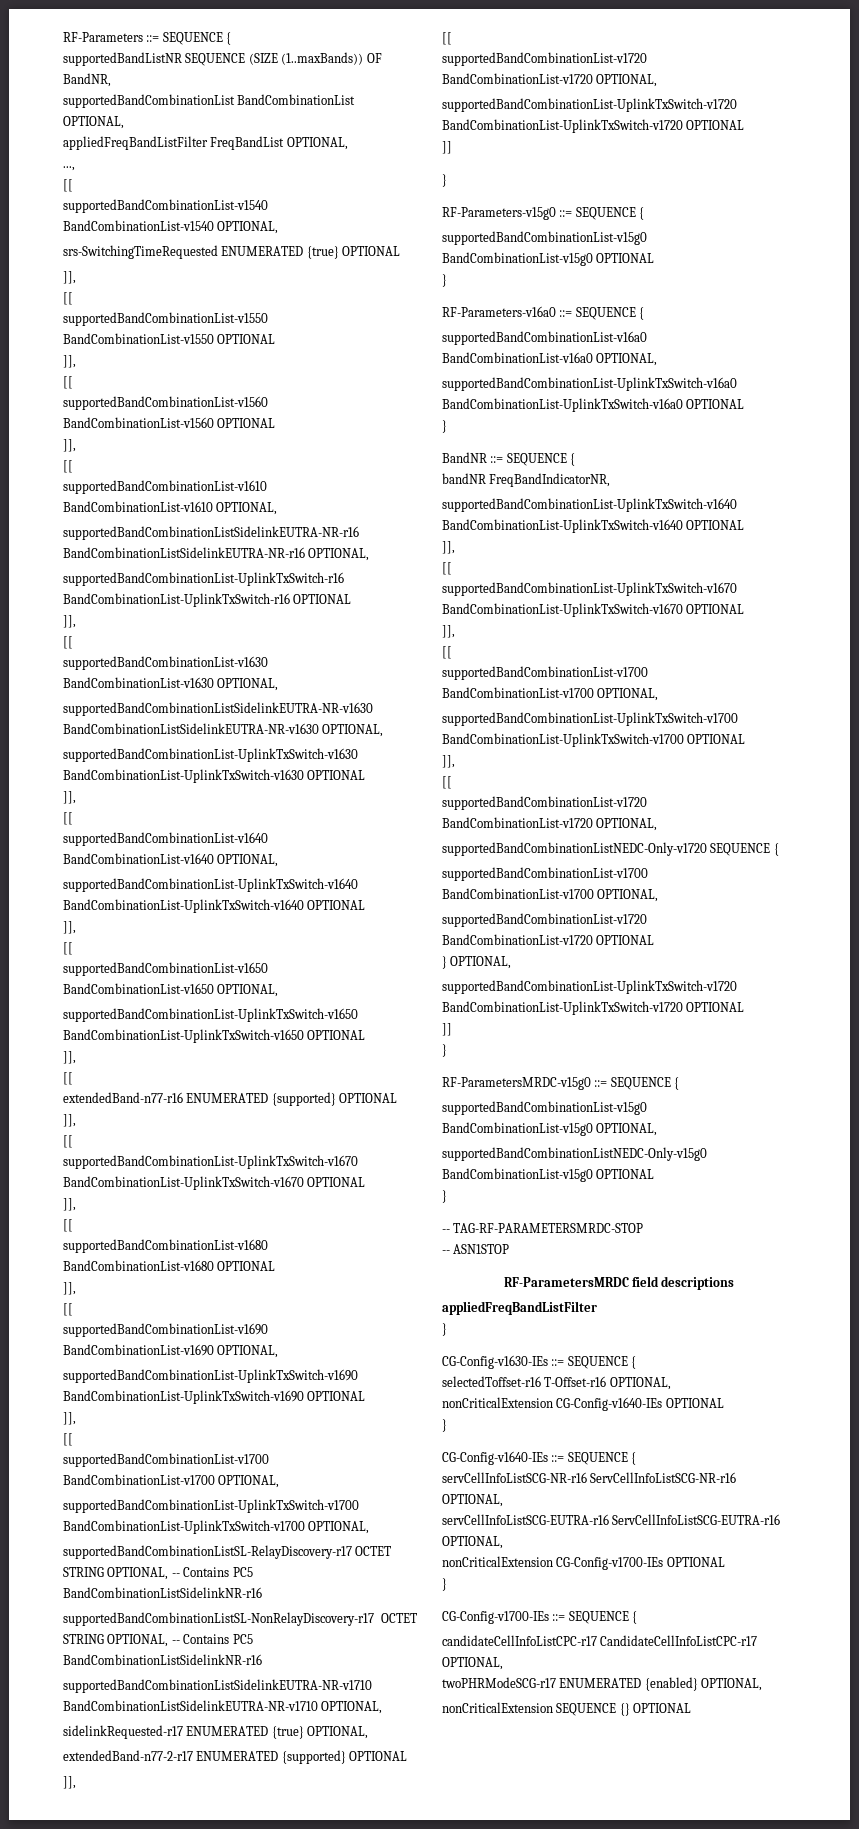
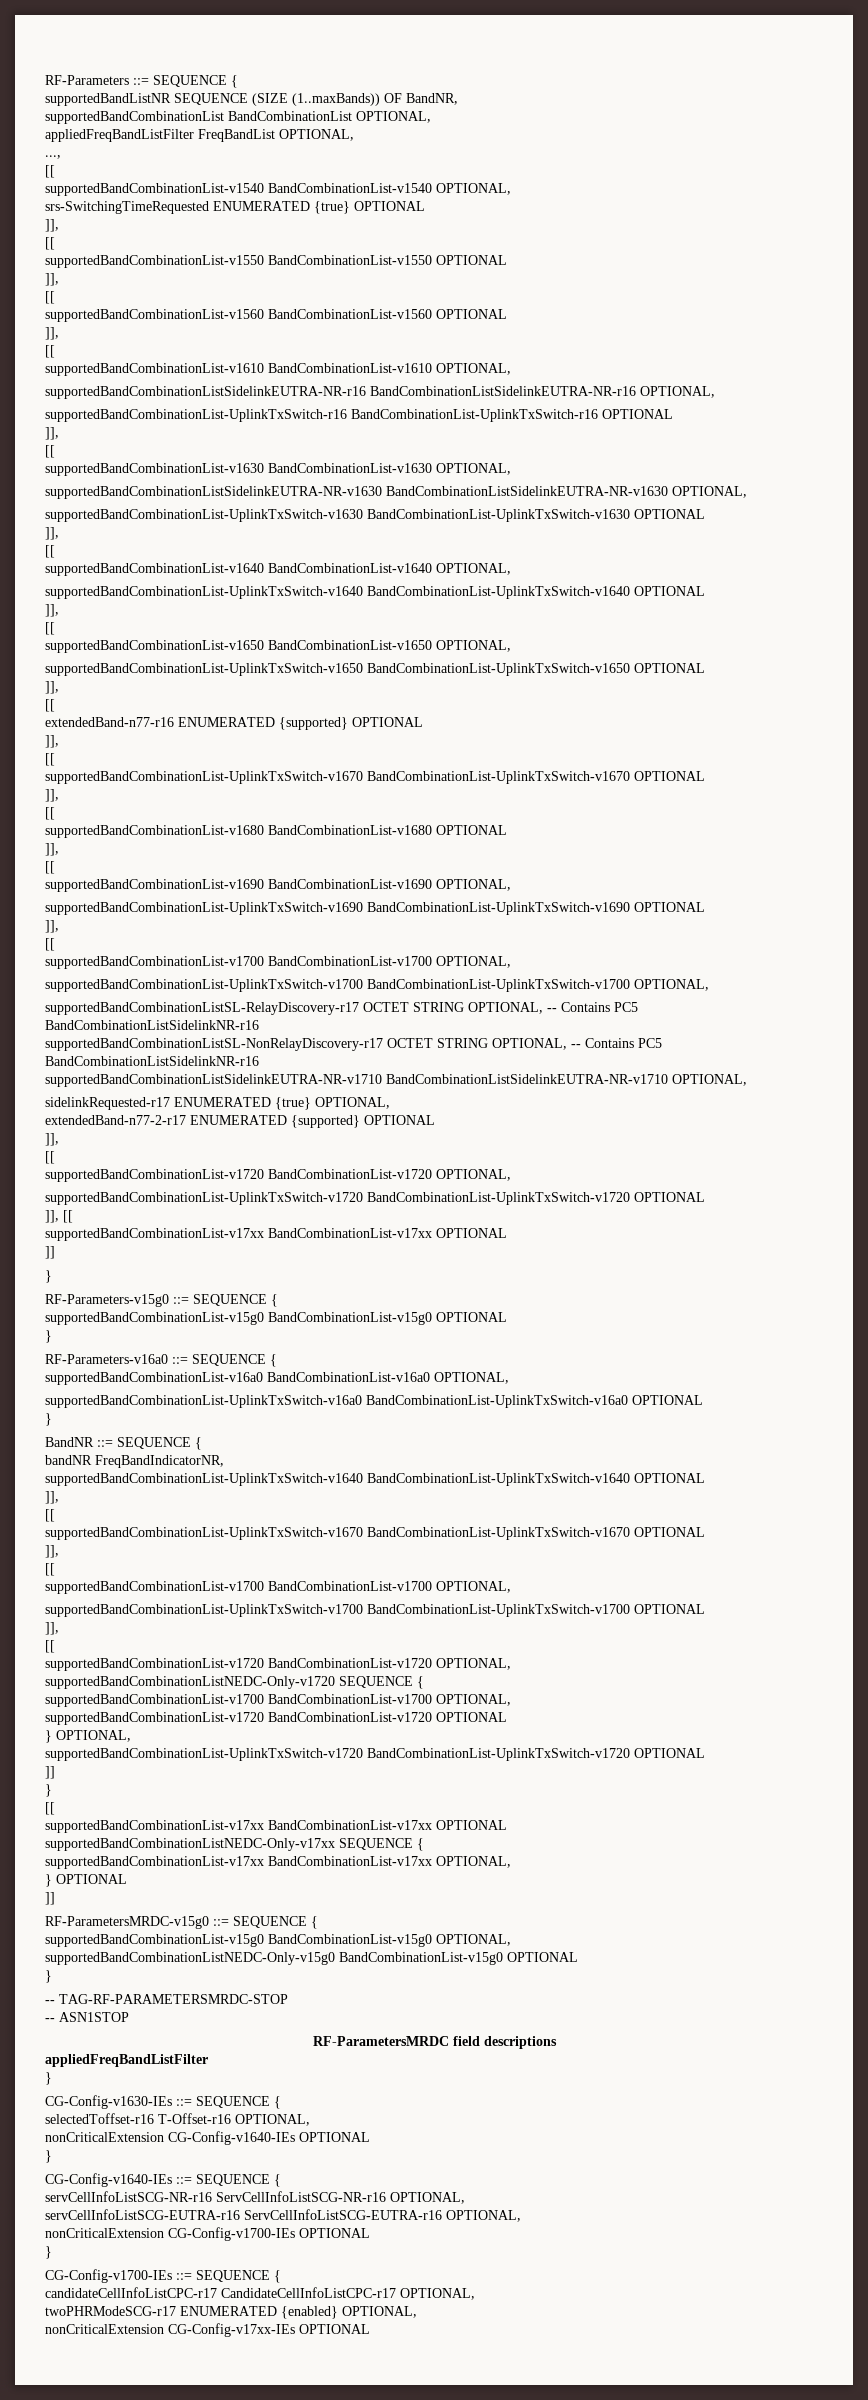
(745, 125) none -> [45,1210,73,1223] [45,1228,507,1241] // ]], [[ // supportedBandCombinationList-v17xx BandCombinationList-v17xx OPTIONAL
(447, 1050) none -> [45,1802,55,1815] [45,1820,507,1833] [45,1838,424,1851] [45,1856,511,1869] [45,1874,127,1887] [45,1892,55,1905] // [[ // supportedBandCombinationList-v17xx BandCombinationList-v17xx OPTIONAL // supportedBandCombinationListNEDC-Only-v17xx SEQUENCE { // supportedBandCombinationList-v17xx BandCombinationList-v17xx OPTIONAL, // } OPTIONAL // ]]
[556,1703,630,1716] SEQUENCE {} -> [168,2323,295,2337] CG-Config-v17xx-IEs

